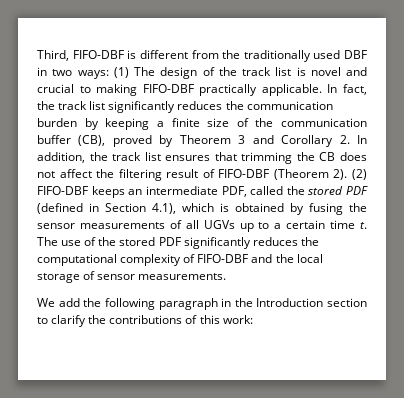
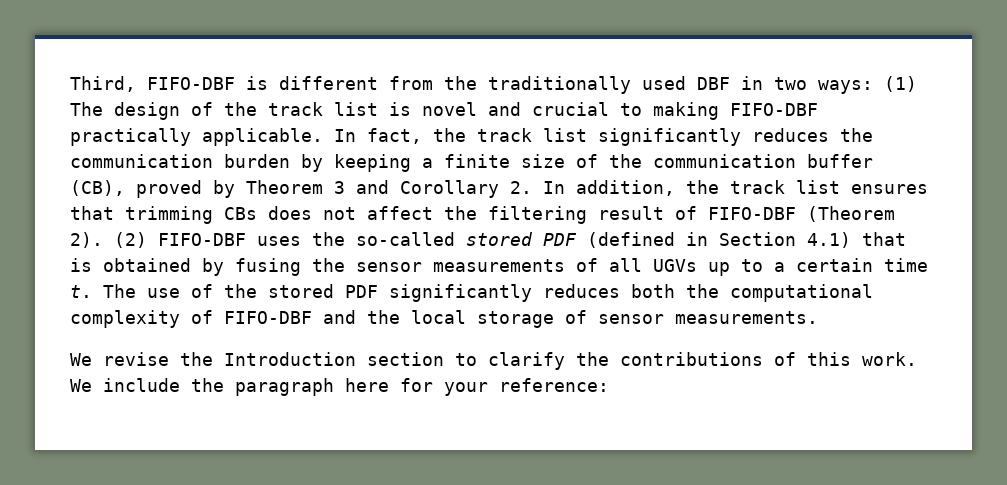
[296,152,336,161] the CB -> [224,207,257,220] CBs
[91,186,305,198] keeps an intermediate PDF, called the -> [257,232,455,246] uses the so-called
[152,203,214,214] 4.1), which -> [807,232,906,248] 4.1) that
(298, 241) none -> [631,284,675,298] both
[58,298,232,310] add the following paragraph in -> [103,352,169,366] revise
[222,315,253,324] work: -> [862,352,917,366] [70,378,609,396] work. We include the paragraph here for your reference:

